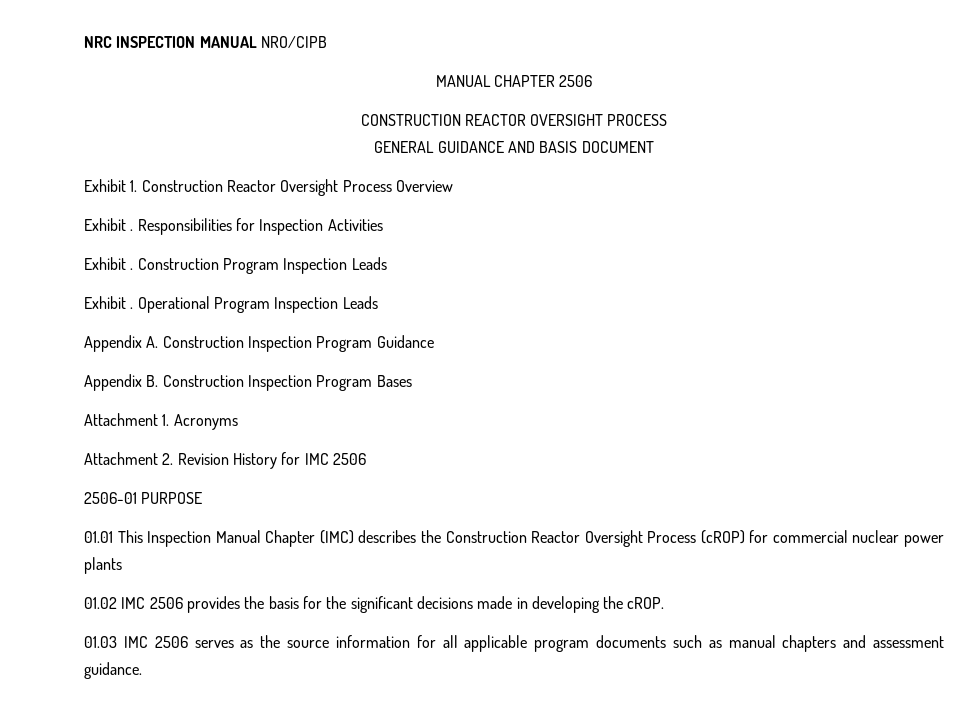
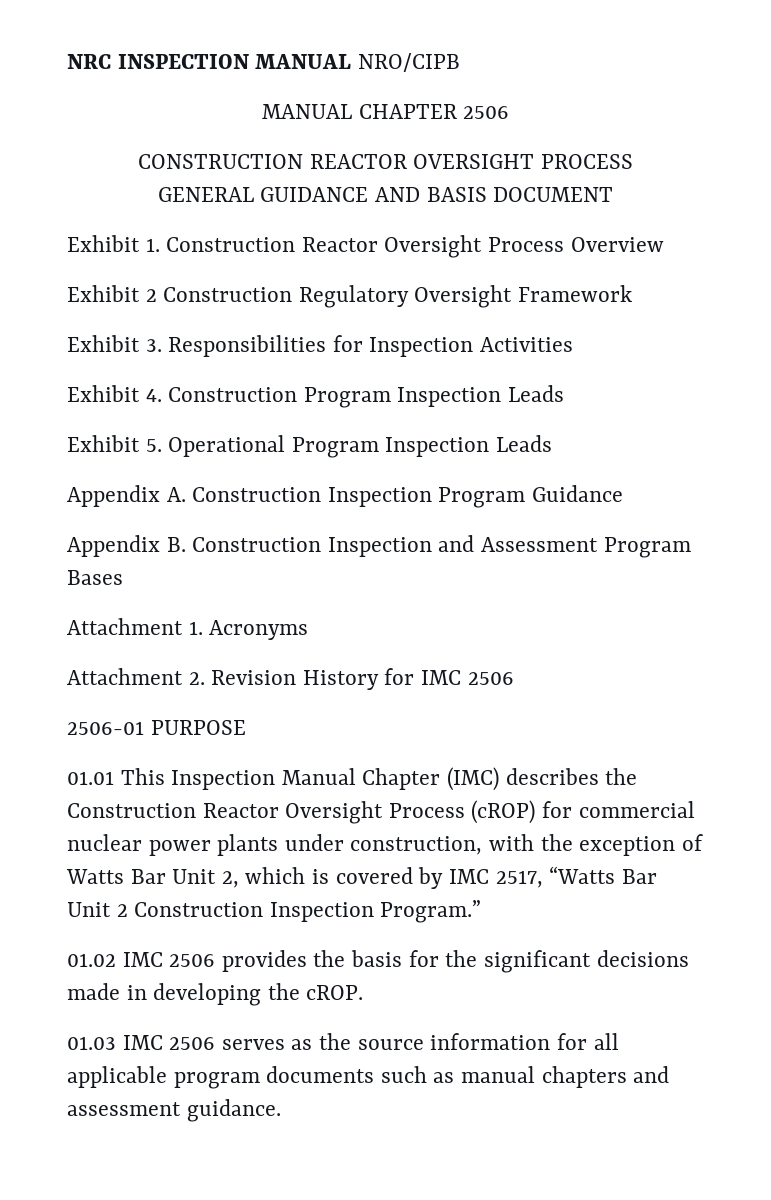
[130,229,134,231] . -> [145,285,633,308] [67,335,162,352] 2 Construction Regulatory Oversight Framework // Exhibit 3.
[130,268,134,270] . -> [145,389,162,402] 4.
[130,307,134,309] . -> [145,439,162,452] 5.
(312, 383) none -> [438,535,599,552] and Assessment
(122, 565) none -> [284,834,703,856] [66,866,657,889] [67,900,482,923] under construction, with the exception of Watts Bar Unit 2, which is covered by IMC 2517, “Watts Bar Unit 2 Construction Inspection Program.”

